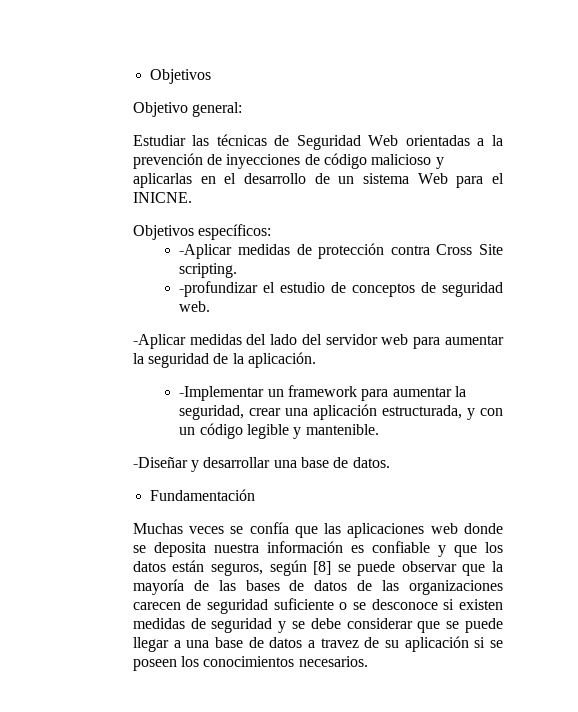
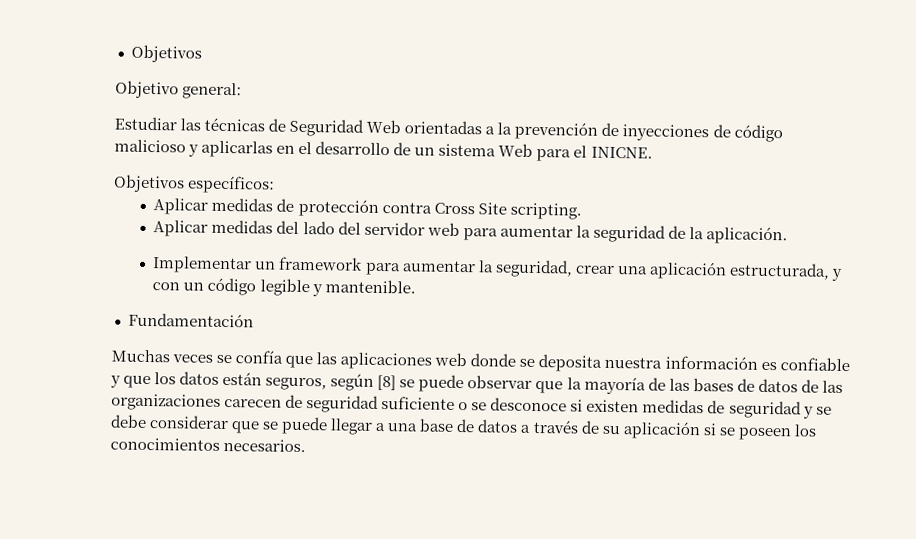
[179,244,233,259] -Aplicar -> [153,198,209,215] Aplicar
[179,281,503,297] [179,301,211,312] [132,334,186,349] -profundizar el estudio de conceptos de seguridad web. // -Aplicar -> [153,220,209,237] Aplicar
[179,386,265,401] -Implementar -> [152,256,253,274] Implementar
[132,457,390,472] // -Diseñar y desarrollar una base de datos. -> (416, 286) none
[320,638,359,648] travez -> [532,419,579,434] través

